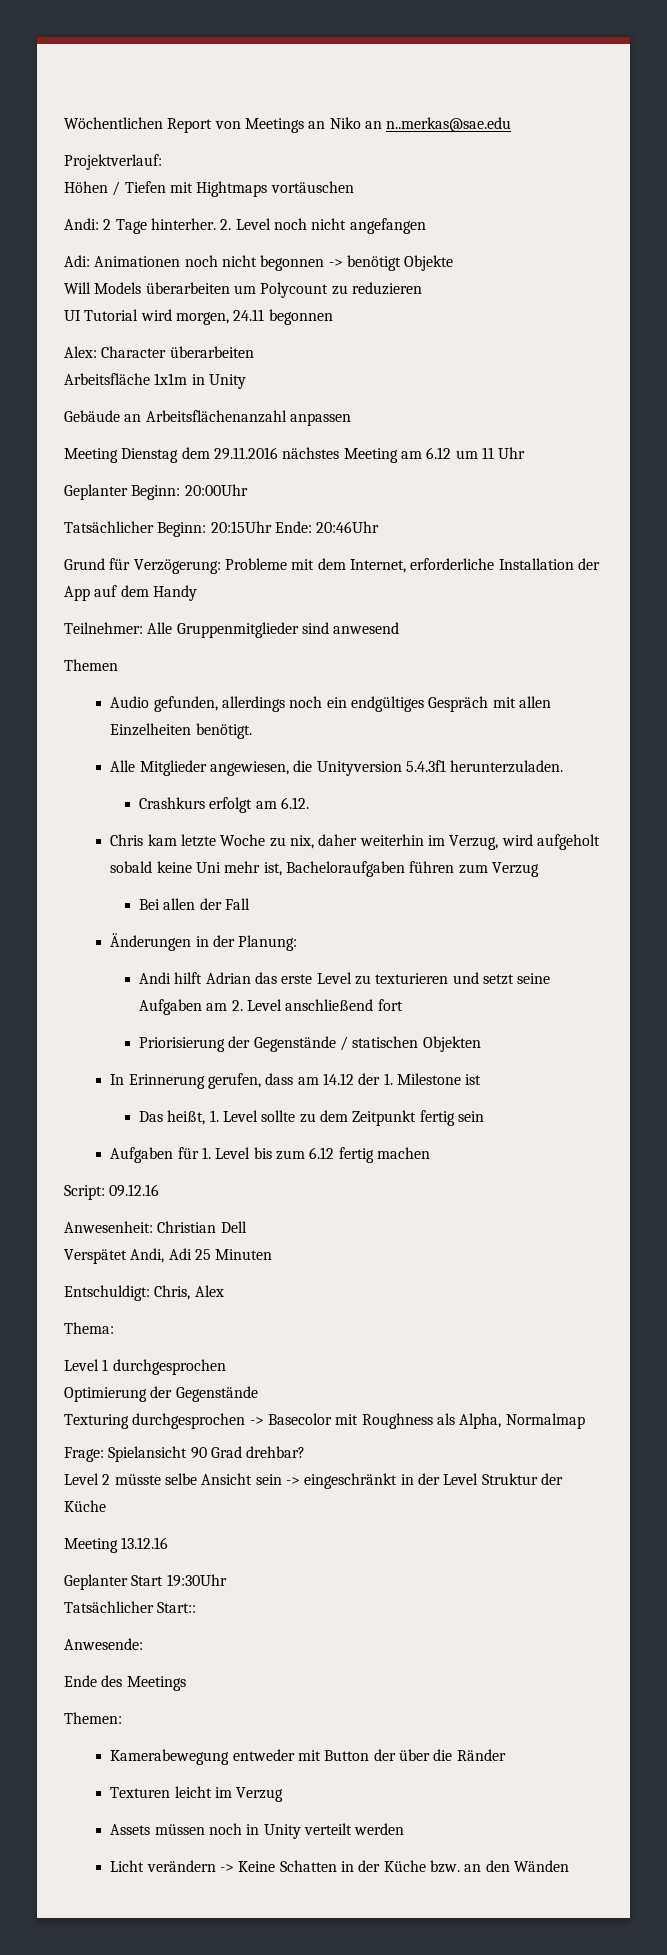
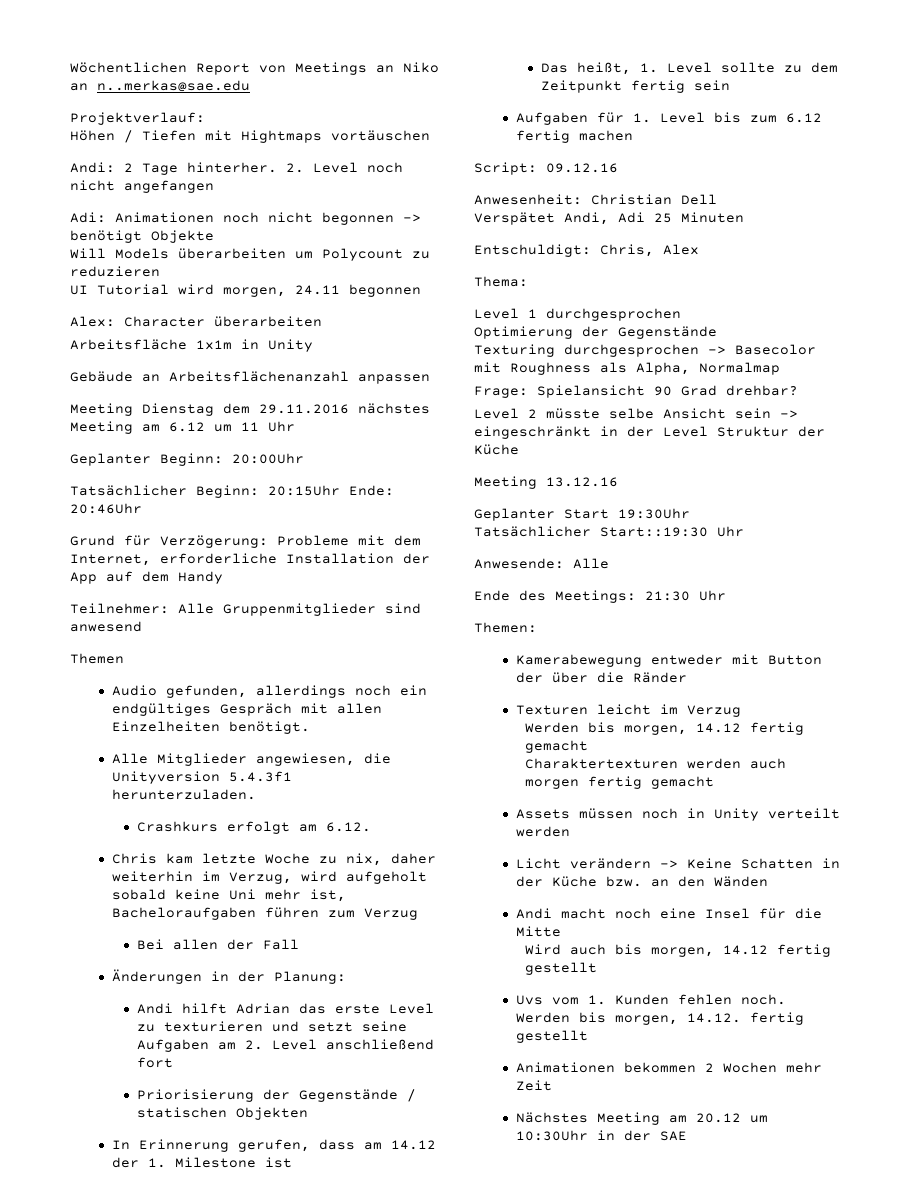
[157,1602,197,1613] Start:: -> [600,526,744,537] Start::19:30 Uhr
(143, 1644) none -> [573,558,609,569] Alle
[126,1676,186,1691] Meetings -> [555,590,726,603] Meetings: 21:30 Uhr
(284, 1794) none -> [525,722,805,735] [525,740,589,753] [525,758,787,769] [525,776,715,789] // Werden bis morgen, 14.12 fertig gemacht // Charaktertexturen werden auch morgen fertig gemacht
(569, 1866) none -> [515,908,822,919] [515,926,561,937] [525,944,832,957] [525,962,598,975] [515,994,786,1005] [515,1012,804,1025] [515,1030,588,1043] [515,1062,822,1073] [515,1080,552,1091] [515,1112,768,1125] [515,1130,687,1141] // Andi macht noch eine Insel für die Mitte // Wird auch bis morgen, 14.12 fertig gestellt // Uvs vom 1. Kunden fehlen noch. Werden bis morgen, 14.12. fertig gestellt // Animationen bekommen 2 Wochen mehr Zeit // Nächstes Meeting am 20.12 um 10:30Uhr in der SAE

